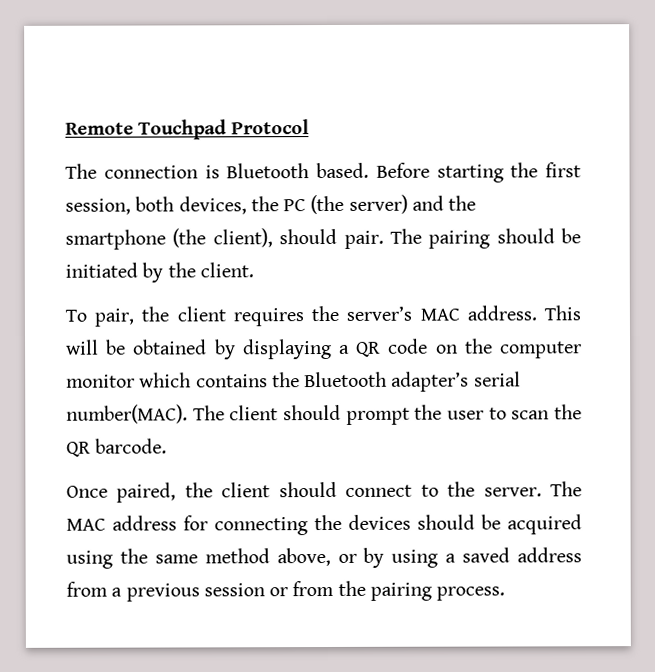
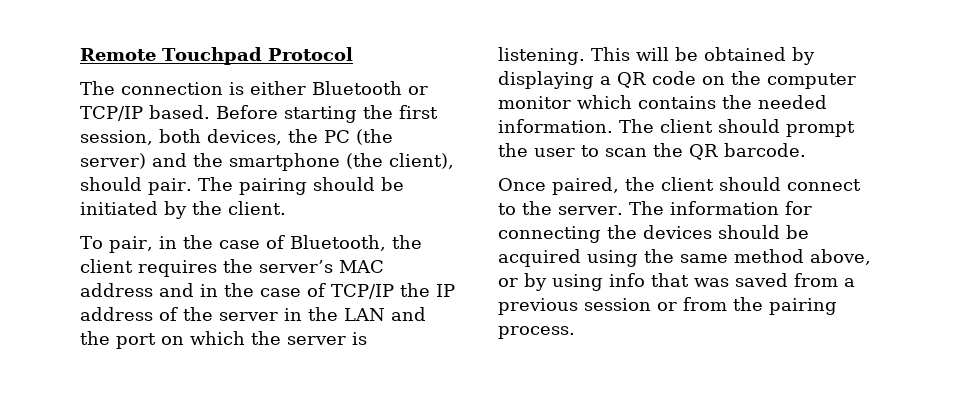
[226,163,310,179] Bluetooth -> [250,81,428,95] [80,106,143,121] either Bluetooth or TCP/IP
(135, 317) none -> [158,235,386,251] in the case of Bluetooth,
[466,305,537,321] address. -> [80,283,455,299] [80,307,426,321] [80,331,367,349] [498,47,585,65] address and in the case of TCP/IP the IP address of the server in the LAN and the port on which the server is listening.
[304,371,521,392] [66,404,188,424] Bluetooth adapter’s serial number(MAC). -> [758,95,827,109] [498,119,613,133] needed information.
[66,515,177,531] MAC address -> [669,201,779,215] information
[445,547,582,563] a saved address -> [609,273,788,287] info that was saved

